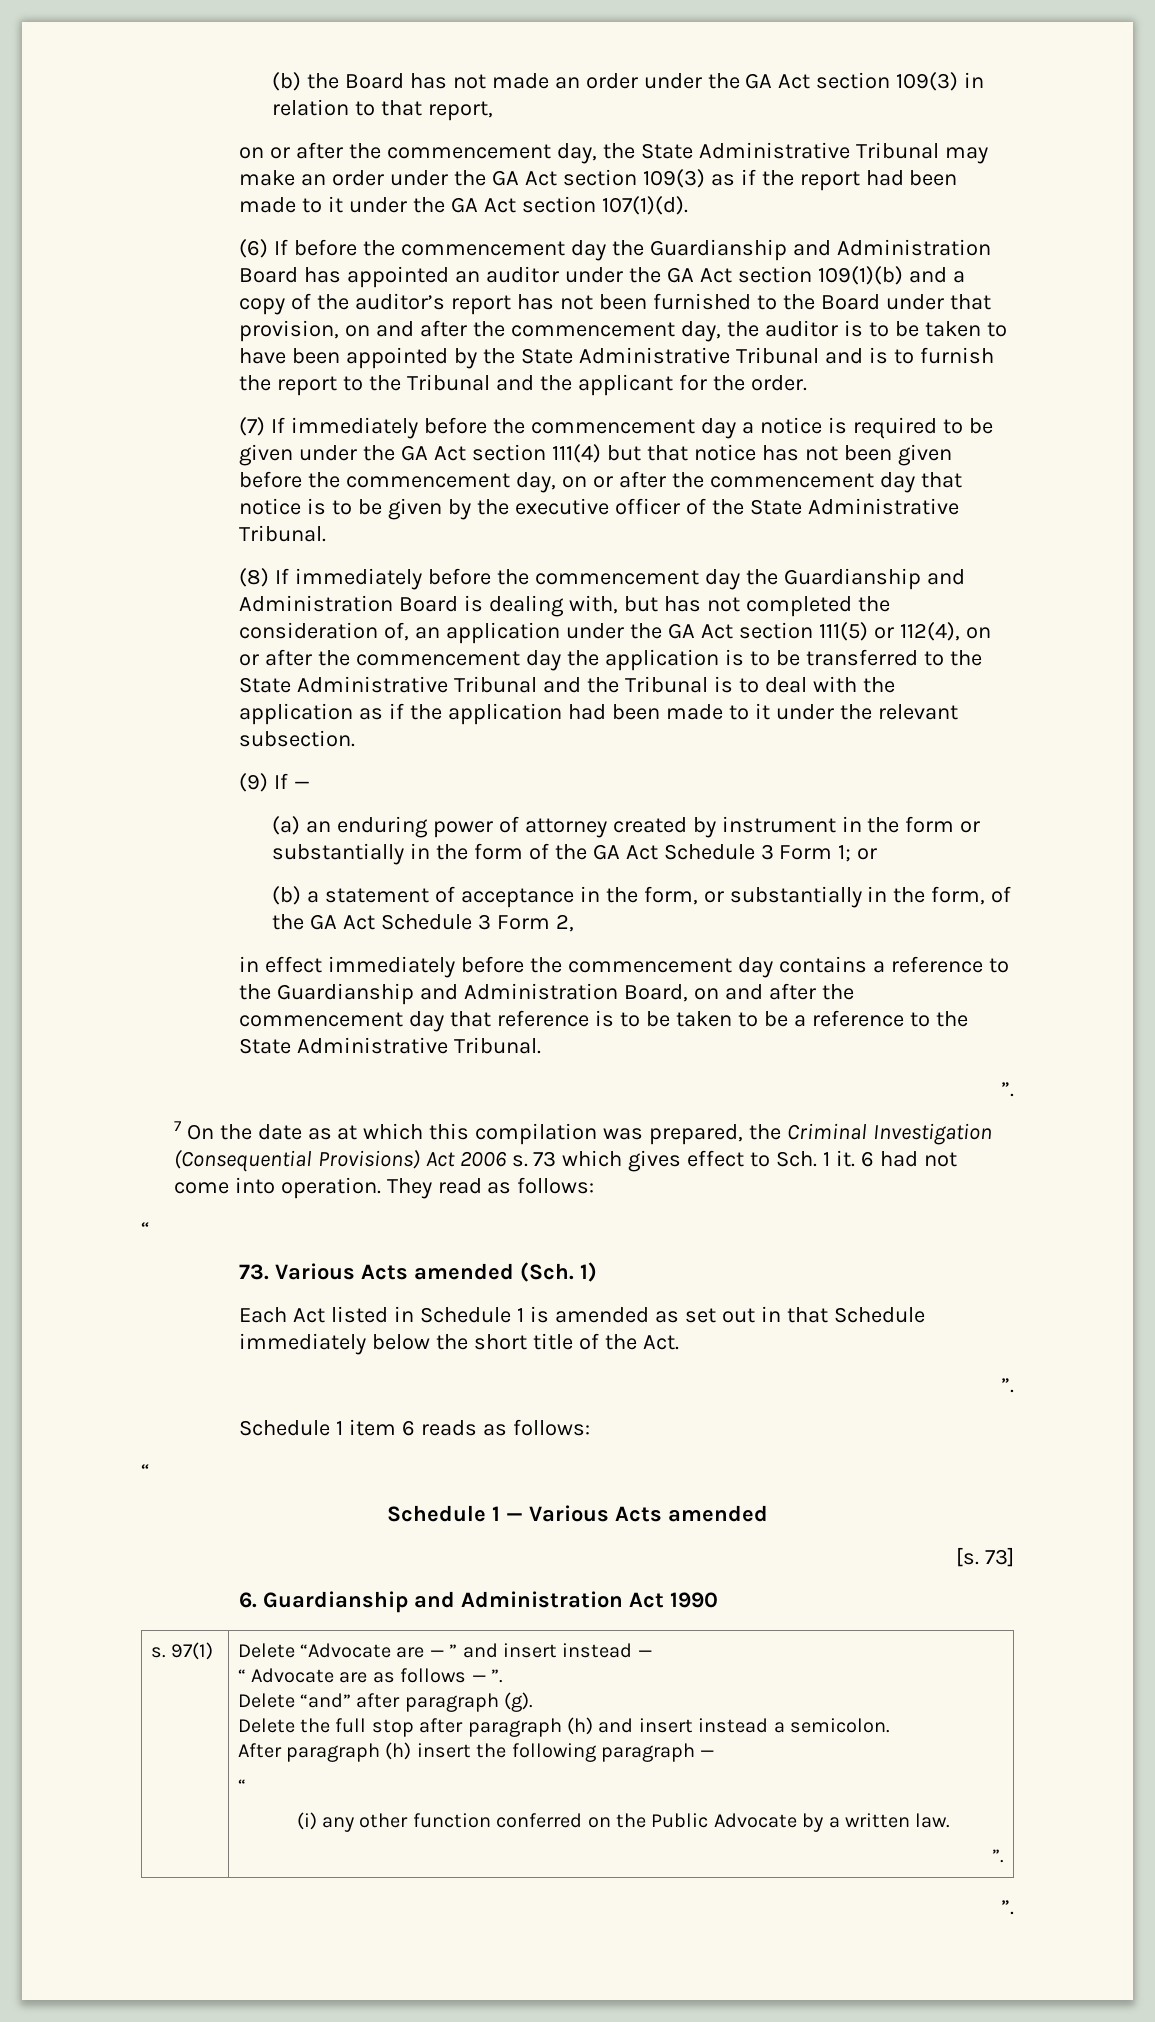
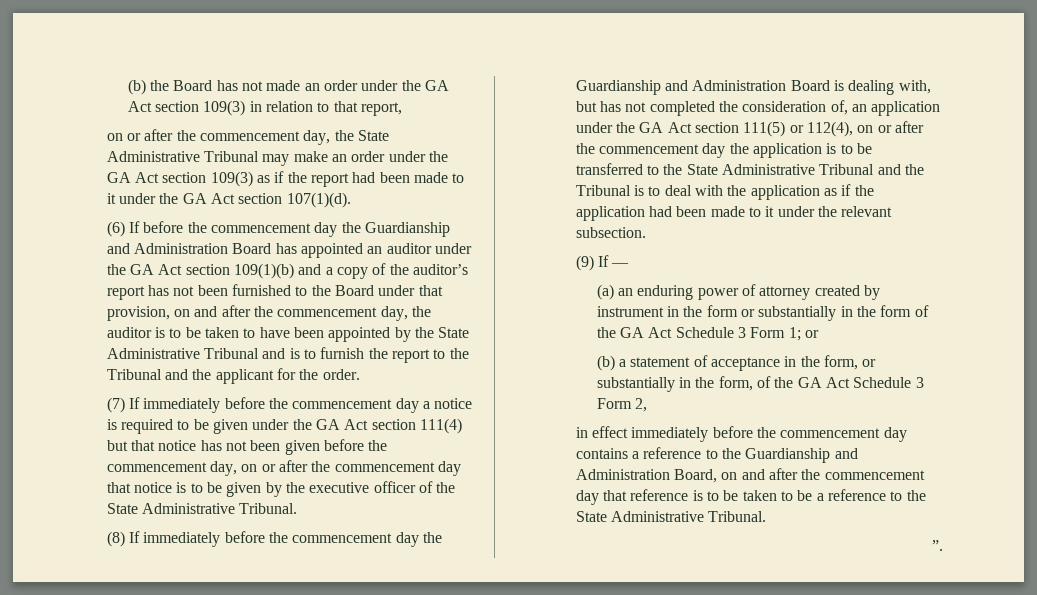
[173,1121,992,1145] [173,1149,957,1172] [173,1177,595,1199] [141,1222,150,1236] [239,1262,597,1282] [239,1306,925,1323] [239,1333,679,1355] [1001,1378,1014,1393] [239,1419,590,1436] [141,1464,150,1478] [387,1505,768,1522] [956,1547,1014,1567] [239,1591,718,1613] [150,1642,214,1660] [237,1643,652,1658] [237,1668,504,1683] [237,1692,534,1712] [237,1717,891,1737] [237,1742,715,1762] [237,1779,246,1792] [296,1812,951,1832] [992,1849,1005,1863] [1001,1900,1014,1915] // 7 On the date as at which this compilation was prepared, the Criminal Investigation (Consequential Provisions) Act 2006 s. 73 which gives effect to Sch. 1 it. 6 had not come into operation. They read as follows: // “ // 73. Various Acts amended (Sch. 1) // Each Act listed in Schedule 1 is amended as set out in that Schedule immediately below the short title of the Act. // ”. // Schedule 1 item 6 reads as follows: // “ // Schedule 1 — Various Acts amended // [s. 73] // 6. Guardianship and Administration Act 1990 // s. 97(1) | Delete “Advocate are — ” and insert instead — // “ Advocate are as follows — ”. // Delete “and” after paragraph (g). // Delete the full stop after paragraph (h) and insert instead a semicolon. // After paragraph (h) insert the following paragraph — // “ // (i) any other function conferred on the Public Advocate by a written law. // ”. // ”. -> (943, 545) none

